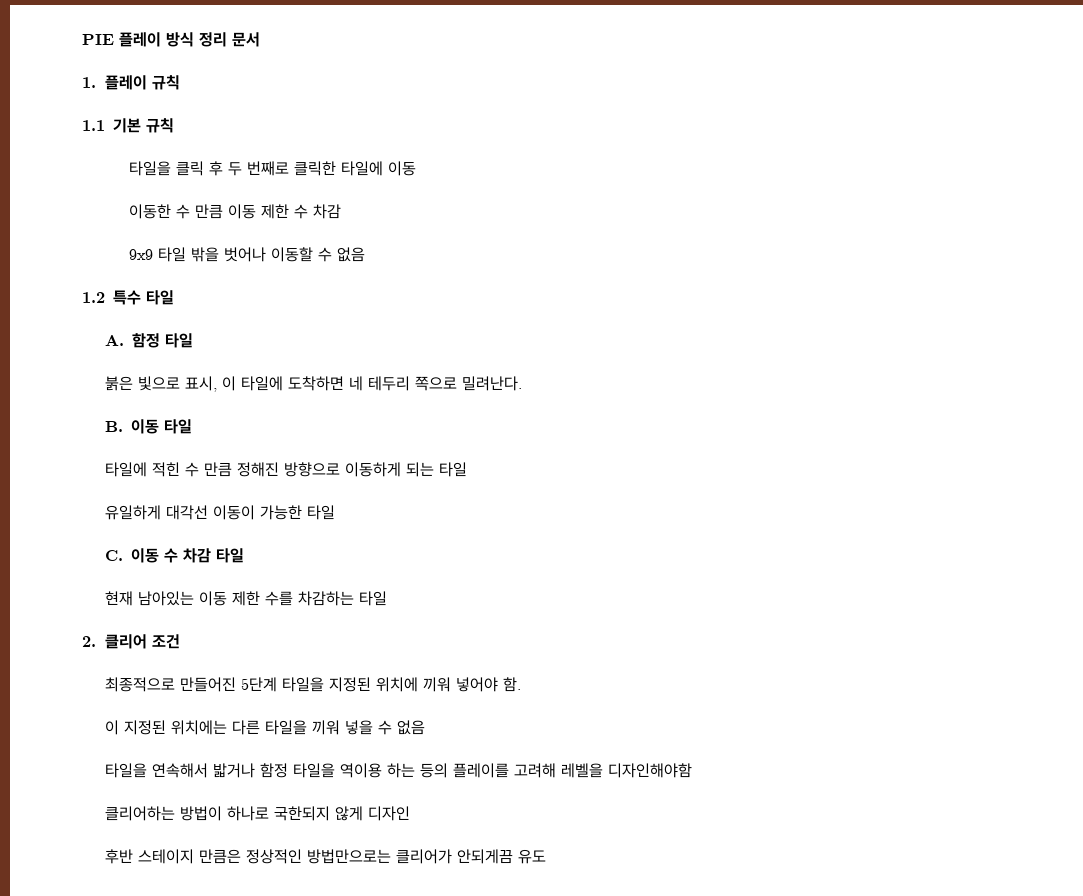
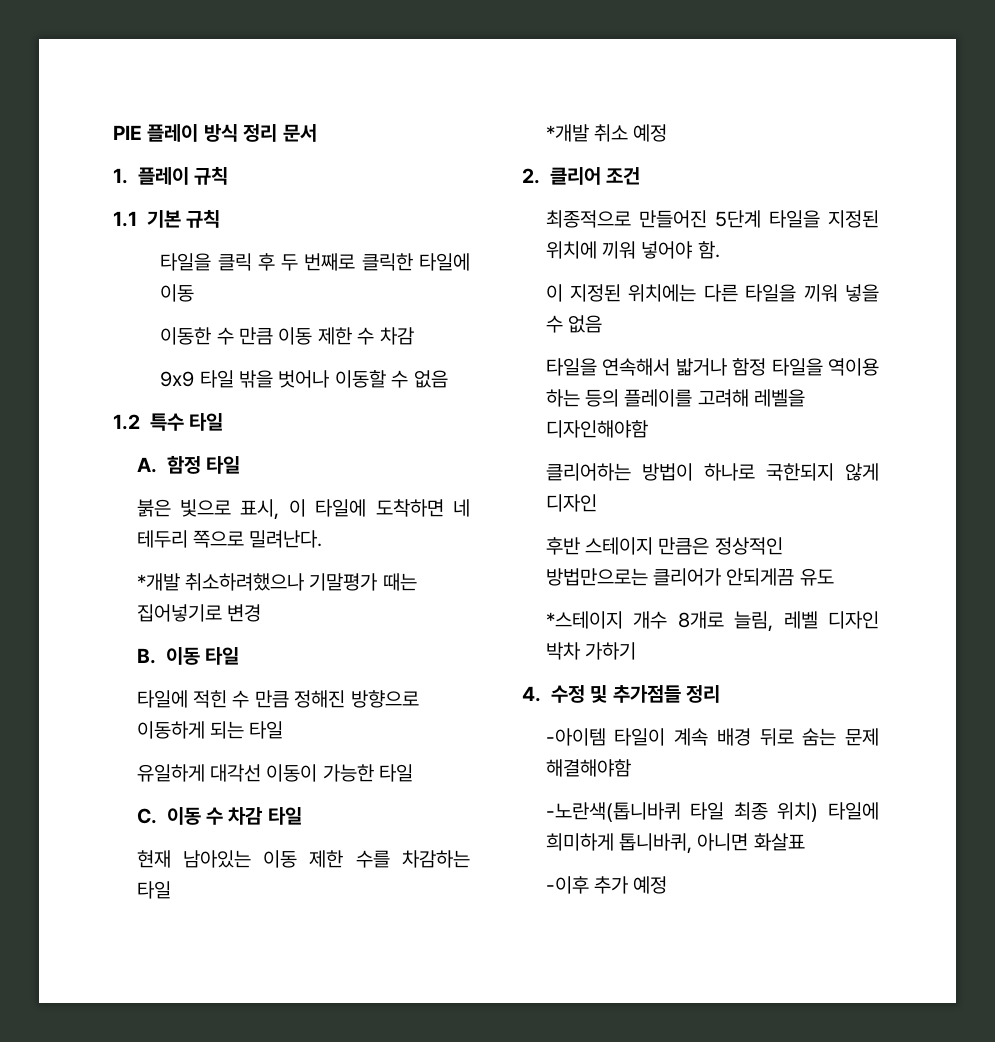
(523, 383) none -> [136,573,417,591] [136,604,261,622] // *개발 취소하려했으나 기말평가 때는 집어넣기로 변경
(388, 598) none -> [545,124,668,142] // *개발 취소 예정
(547, 856) none -> [545,611,879,632] [545,642,636,660] [522,685,721,703] [545,728,879,746] [545,759,631,777] [545,802,879,822] [545,833,805,854] [545,876,668,894] // *스테이지 개수 8개로 늘림, 레벨 디자인 박차 가하기 // 4. 수정 및 추가점들 정리 // -아이템 타일이 계속 배경 뒤로 숨는 문제 해결해야함 // -노란색(톱니바퀴 타일 최종 위치) 타일에 희미하게 톱니바퀴, 아니면 화살표 // -이후 추가 예정

